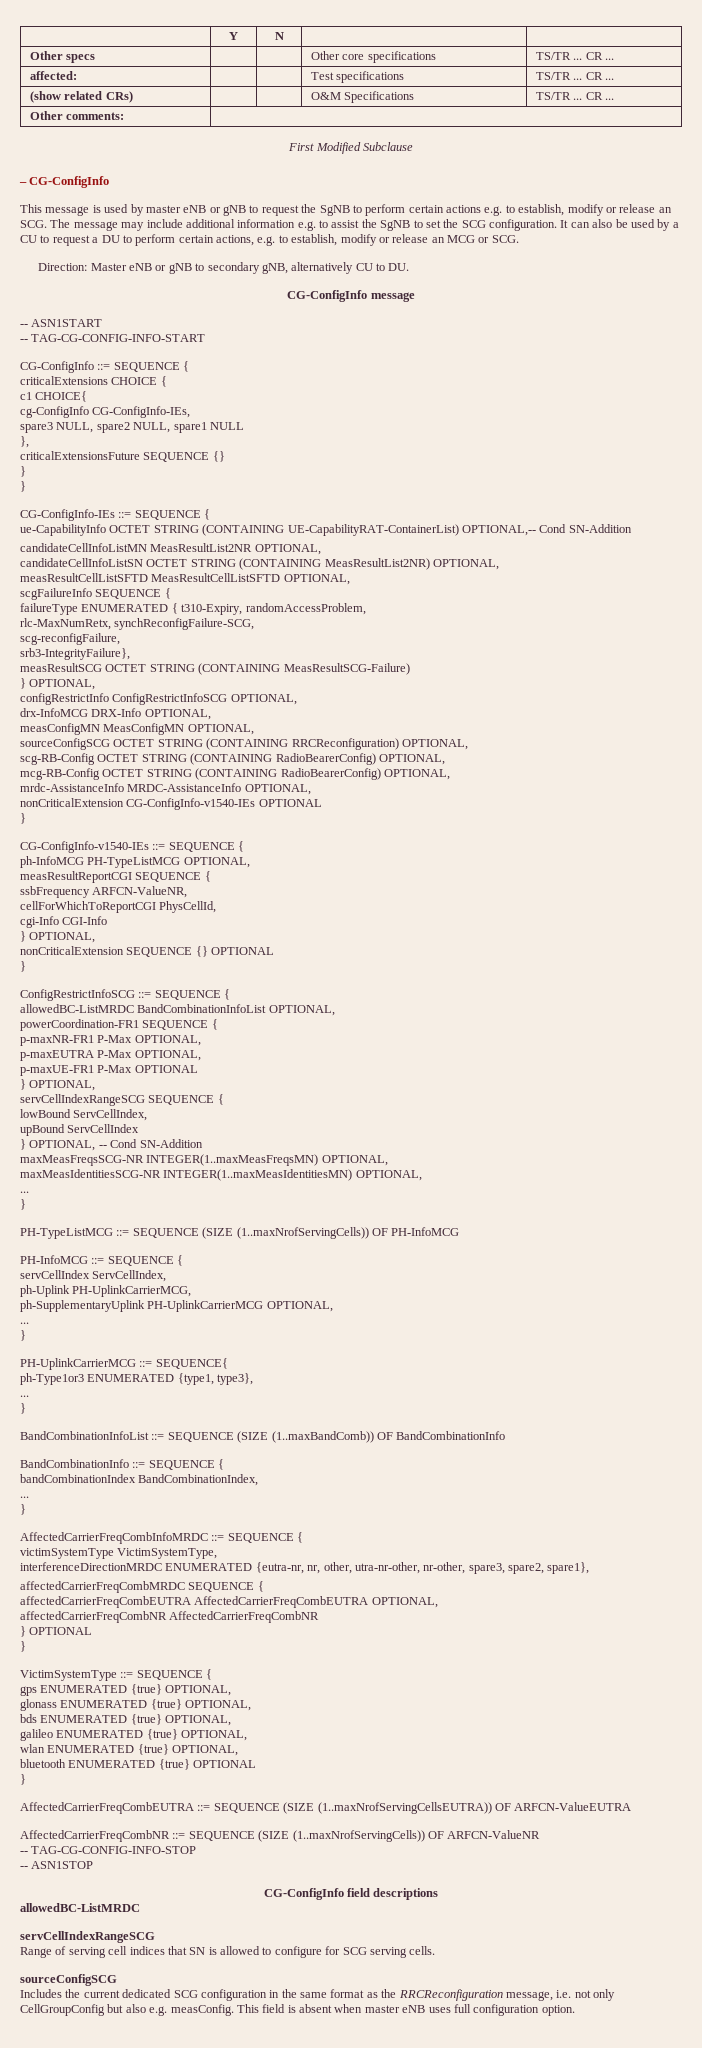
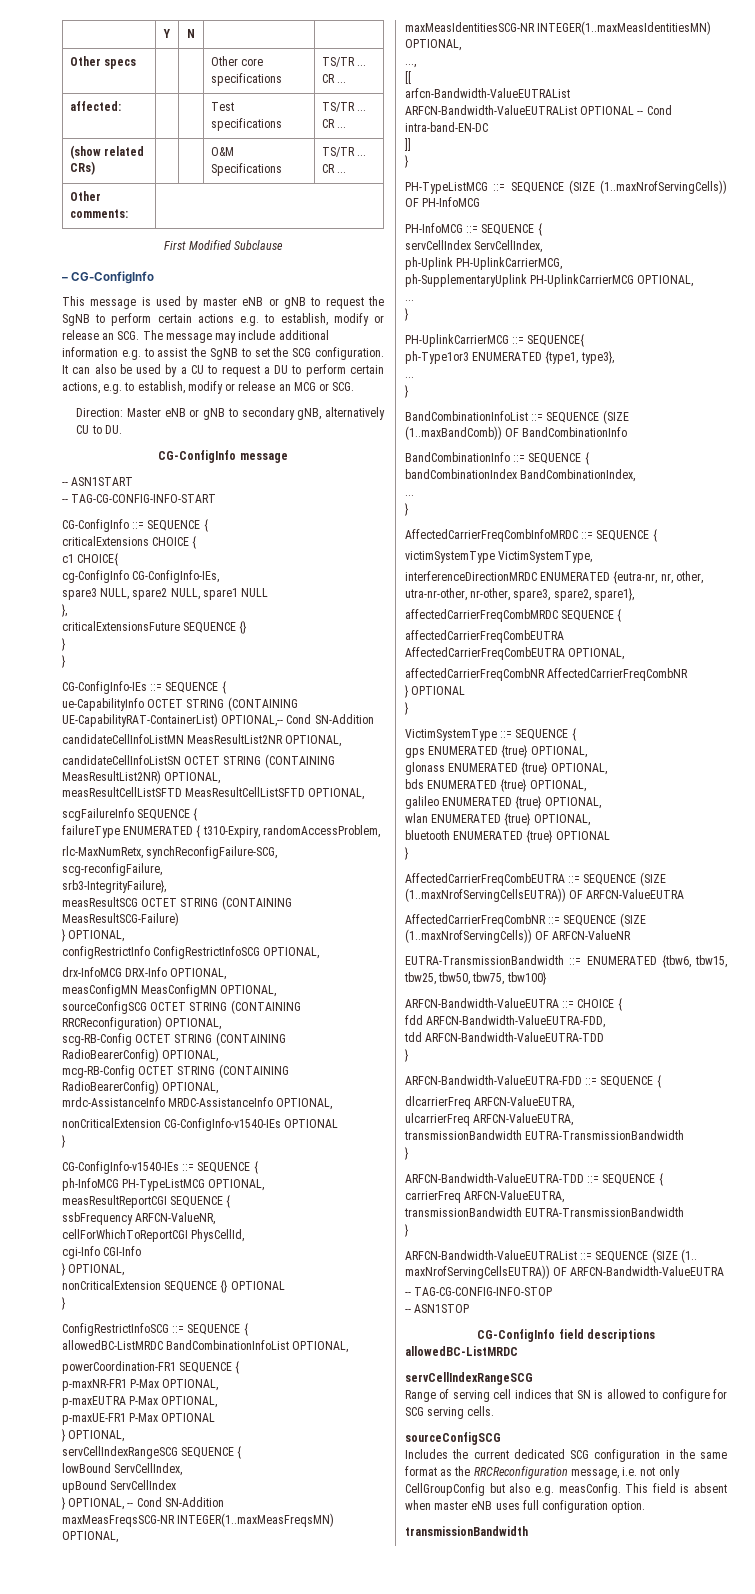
[20,1191,29,1193] ... -> [405,64,416,68] [405,71,411,84] [405,88,570,98] [405,105,672,115] [405,122,488,132] [404,138,411,151] ..., // [[ // arfcn-Bandwidth-ValueEUTRAList ARFCN-Bandwidth-ValueEUTRAList OPTIONAL -- Cond intra-band-EN-DC // ]]
(541, 1834) none -> [405,955,727,968] [404,972,546,985] [405,998,622,1011] [405,1015,606,1028] [404,1032,605,1042] [404,1049,408,1062] [405,1075,661,1088] [405,1096,575,1109] [405,1113,574,1126] [404,1130,685,1140] [404,1147,408,1160] [405,1173,663,1186] [405,1190,565,1203] [404,1207,685,1217] [404,1224,408,1237] [405,1249,697,1263] [405,1265,725,1279] // EUTRA-TransmissionBandwidth ::= ENUMERATED {tbw6, tbw15, tbw25, tbw50, tbw75, tbw100} // ARFCN-Bandwidth-ValueEUTRA ::= CHOICE { // fdd ARFCN-Bandwidth-ValueEUTRA-FDD, // tdd ARFCN-Bandwidth-ValueEUTRA-TDD // } // ARFCN-Bandwidth-ValueEUTRA-FDD ::= SEQUENCE { // dlcarrierFreq ARFCN-ValueEUTRA, // ulcarrierFreq ARFCN-ValueEUTRA, // transmissionBandwidth EUTRA-TransmissionBandwidth // } // ARFCN-Bandwidth-ValueEUTRA-TDD ::= SEQUENCE { // carrierFreq ARFCN-ValueEUTRA, // transmissionBandwidth EUTRA-TransmissionBandwidth // } // ARFCN-Bandwidth-ValueEUTRAList ::= SEQUENCE (SIZE (1.. maxNrofServingCellsEUTRA)) OF ARFCN-Bandwidth-ValueEUTRA
(575, 2010) none -> [405,1526,528,1536] // transmissionBandwidth

